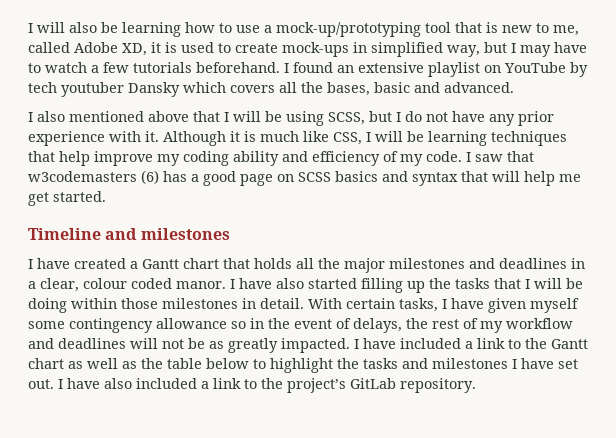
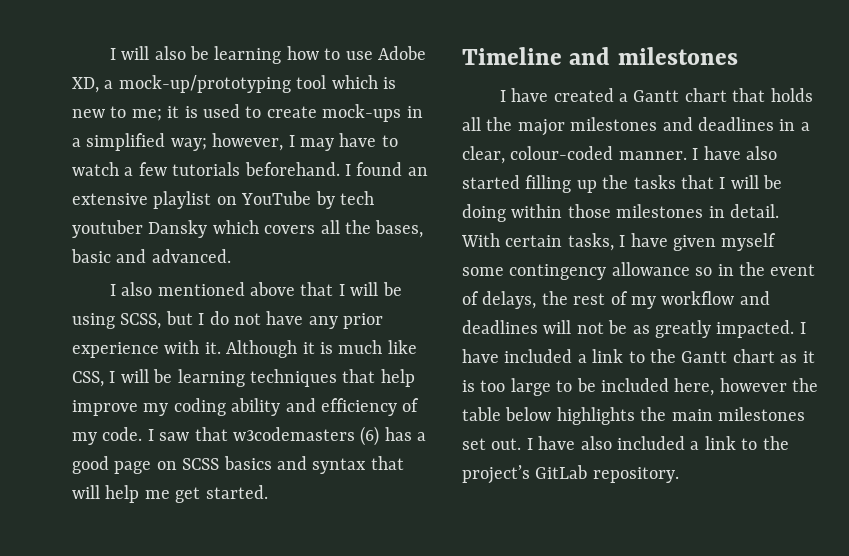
(260, 29) none -> [377,46,426,60] [72,77,99,93] Adobe XD,
[455,22,482,33] that -> [331,75,378,89] which
[553,25,579,36] [28,42,147,56] me, called Adobe XD, -> [131,109,162,121] me;
[371,42,507,57] simplified way, but -> [72,133,284,151] a simplified way; however,
[83,278,226,289] colour coded manor. -> [510,146,687,160] colour-coded manner.
[87,358,554,373] well as the table below to highlight the tasks and milestones I have -> [802,351,815,363] [462,378,819,396] [462,407,805,425] it is too large to be included here, however the table below highlights the main milestones

